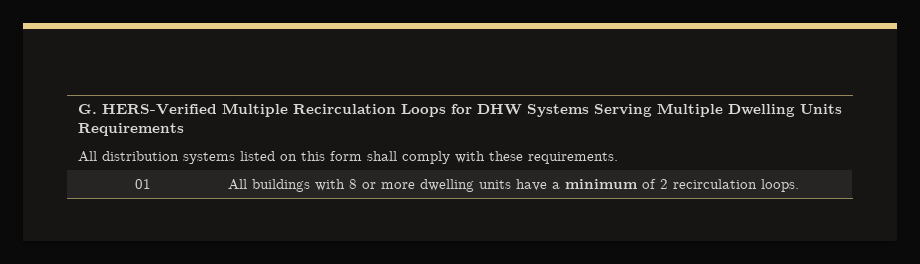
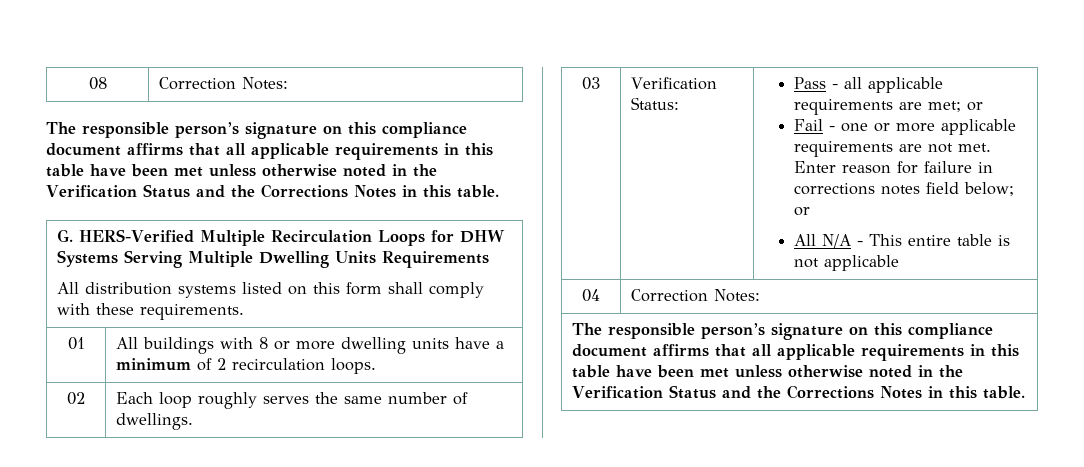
(77, 109) none -> [88,77,107,90] [159,77,289,90] [46,122,467,139] [46,143,493,160] [46,164,437,177] [46,184,499,198] 08 | Correction Notes: // The responsible person’s signature on this compliance document affirms that all applicable requirements in this table have been met unless otherwise noted in the Verification Status and the Corrections Notes in this table. //
(799, 185) none -> [67,392,85,405] [116,392,469,409] [116,413,194,430] [582,77,600,90] [631,77,718,90] [631,97,680,110] [794,77,944,93] [794,99,984,115] [794,119,1017,135] [794,141,992,157] [794,161,994,174] [794,182,1015,196] [794,207,811,216] [794,234,1011,248] [794,255,900,271] [582,289,600,302] [631,289,761,302] [572,323,994,340] [572,344,1020,361] [572,365,964,378] [572,385,1026,399] // 02 | Each loop roughly serves the same number of dwellings. // 03 | Verification Status: | Pass - all applicable requirements are met; or // Fail - one or more applicable requirements are not met. Enter reason for failure in corrections notes field below; or // All N/A - This entire table is not applicable // 04 | Correction Notes: // The responsible person’s signature on this compliance document affirms that all applicable requirements in this table have been met unless otherwise noted in the Verification Status and the Corrections Notes in this table.

